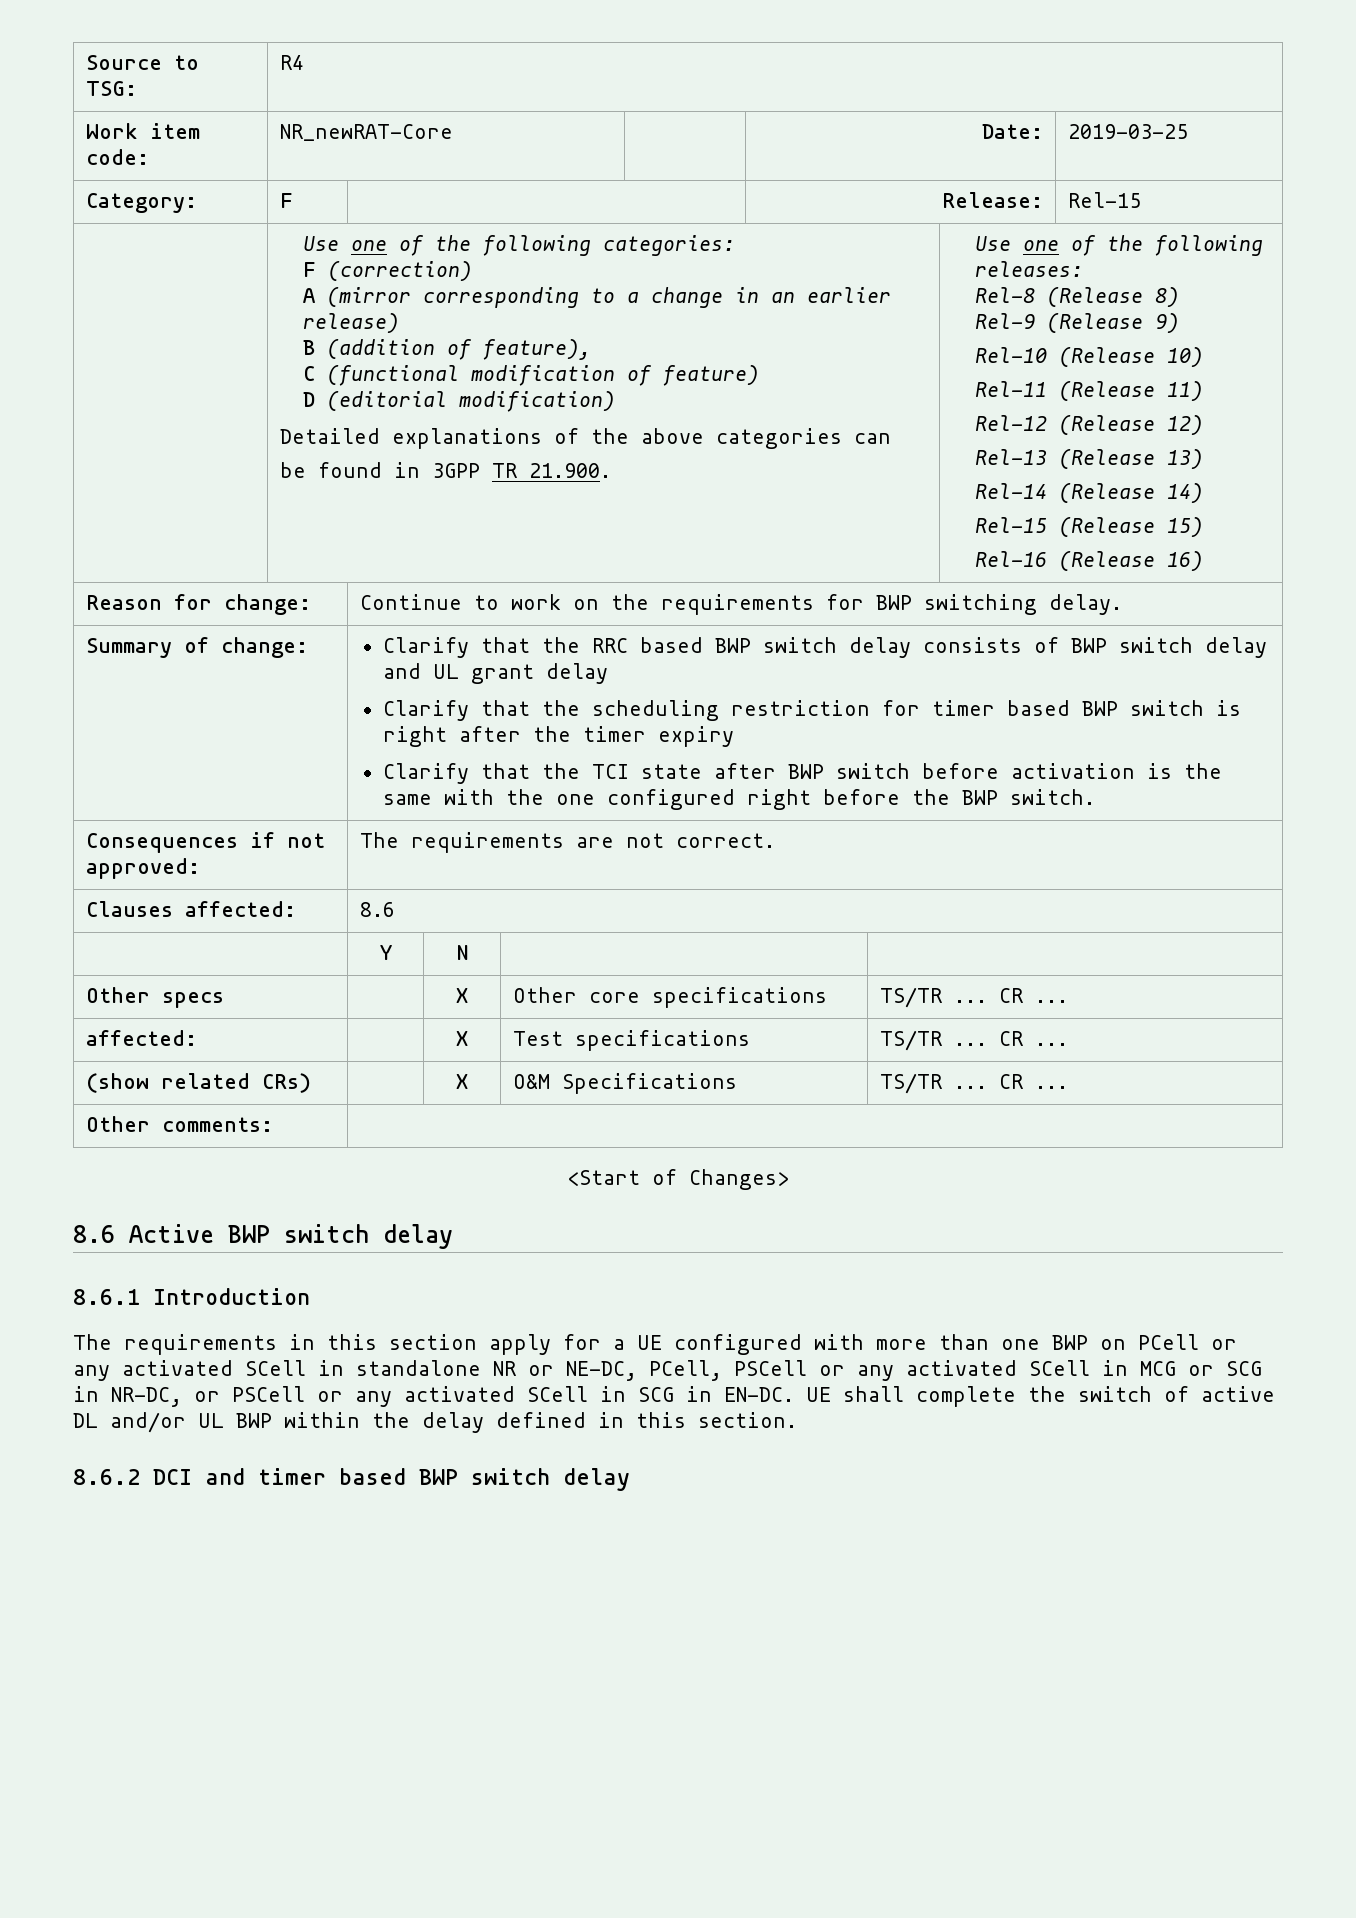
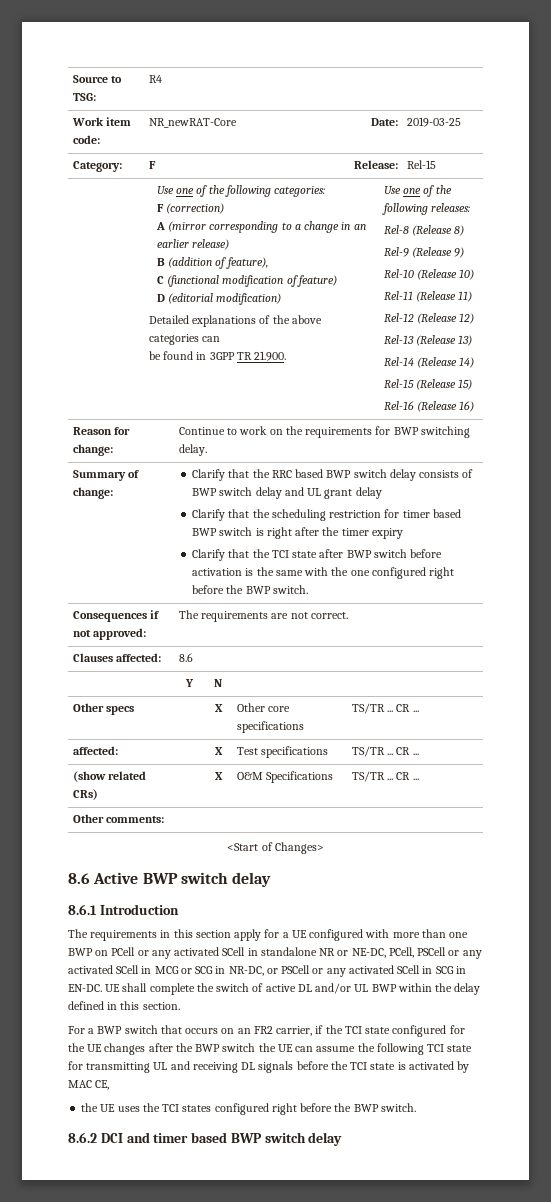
(797, 1420) none -> [68,1025,465,1037] [68,1043,473,1055] [68,1061,470,1073] [68,1080,110,1090] [81,1103,416,1115] // For a BWP switch that occurs on an FR2 carrier, if the TCI state configured for the UE changes after the BWP switch the UE can assume the following TCI state for transmitting UL and receiving DL signals before the TCI state is activated by MAC CE, // the UE uses the TCI states configured right before the BWP switch.

